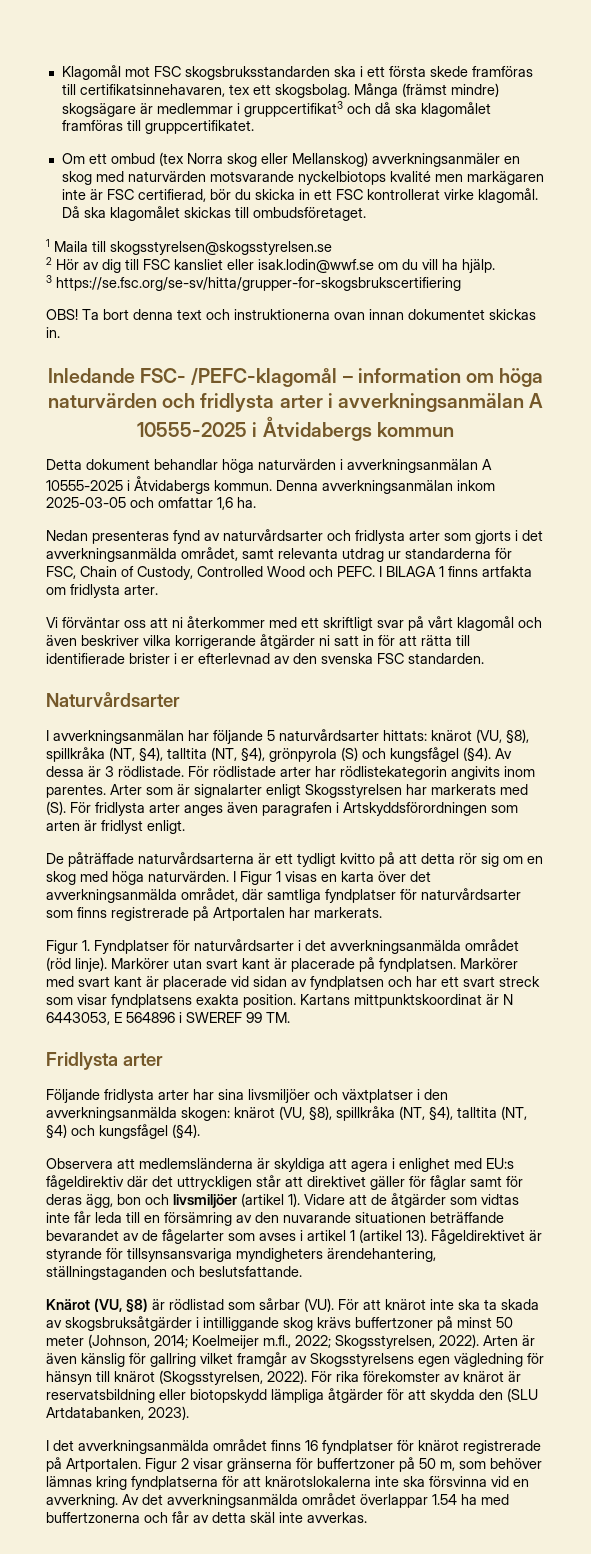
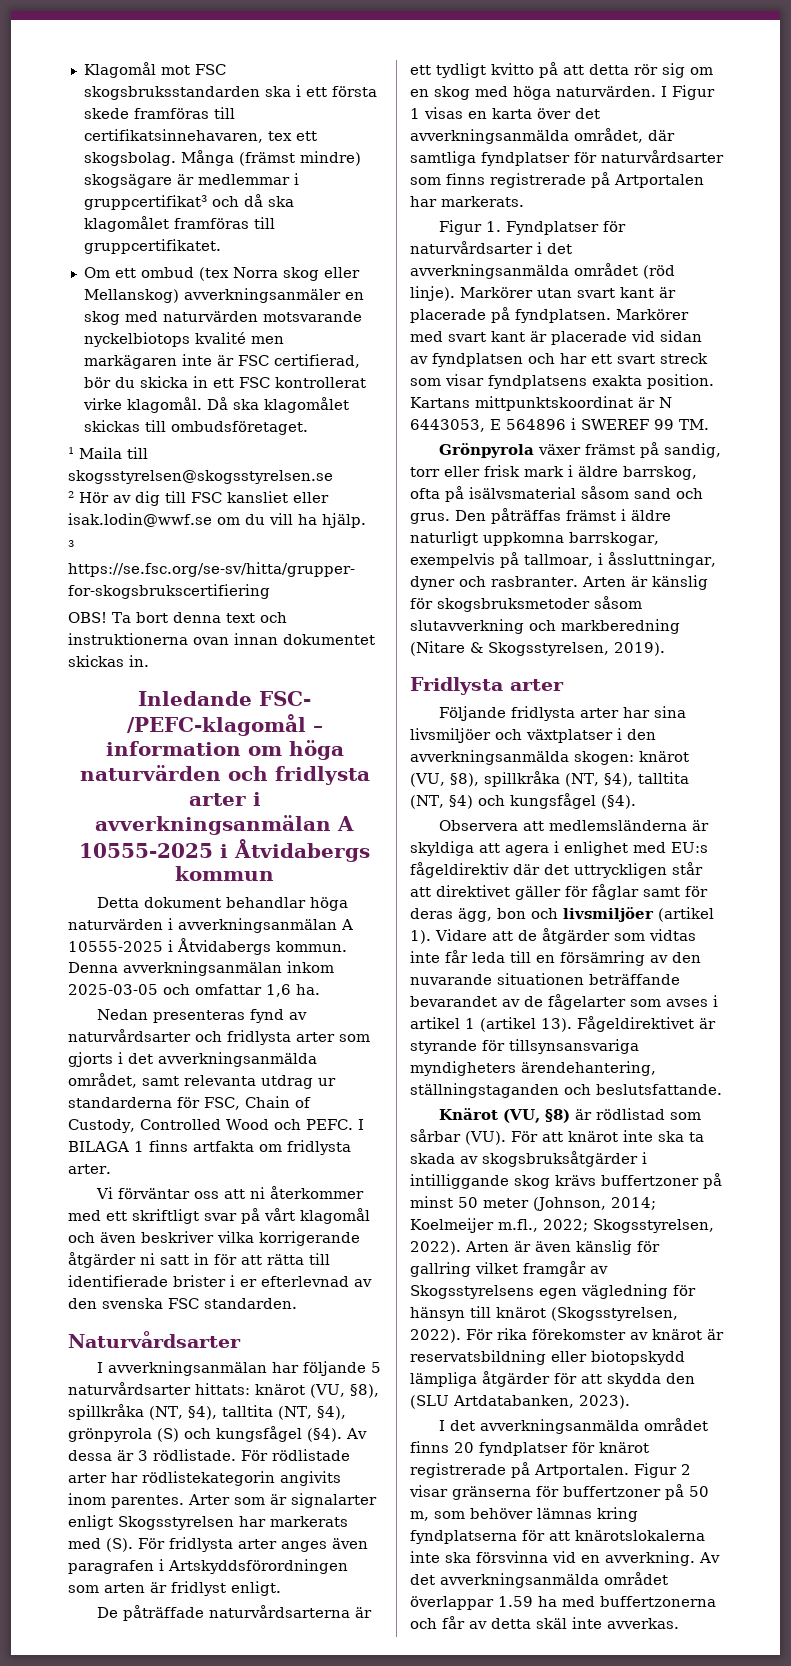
(290, 1017) none -> [438,442,721,458] [410,465,697,480] [410,486,703,502] [410,508,671,524] [410,531,659,546] [410,552,716,568] [410,575,708,590] [410,596,642,612] [410,619,680,634] [410,641,665,656] // Grönpyrola växer främst på sandig, torr eller frisk mark i äldre barrskog, ofta på isälvsmaterial såsom sand och grus. Den påträffas främst i äldre naturligt uppkomna barrskogar, exempelvis på tallmoar, i åssluttningar, dyner och rasbranter. Arten är känslig för skogsbruksmetoder såsom slutavverkning och markberedning (Nitare & Skogsstyrelsen, 2019).
[305,1440,318,1451] 16 -> [454,1442,474,1453] 20
[432,1494,457,1505] 1.54 -> [498,1596,533,1607] 1.59

